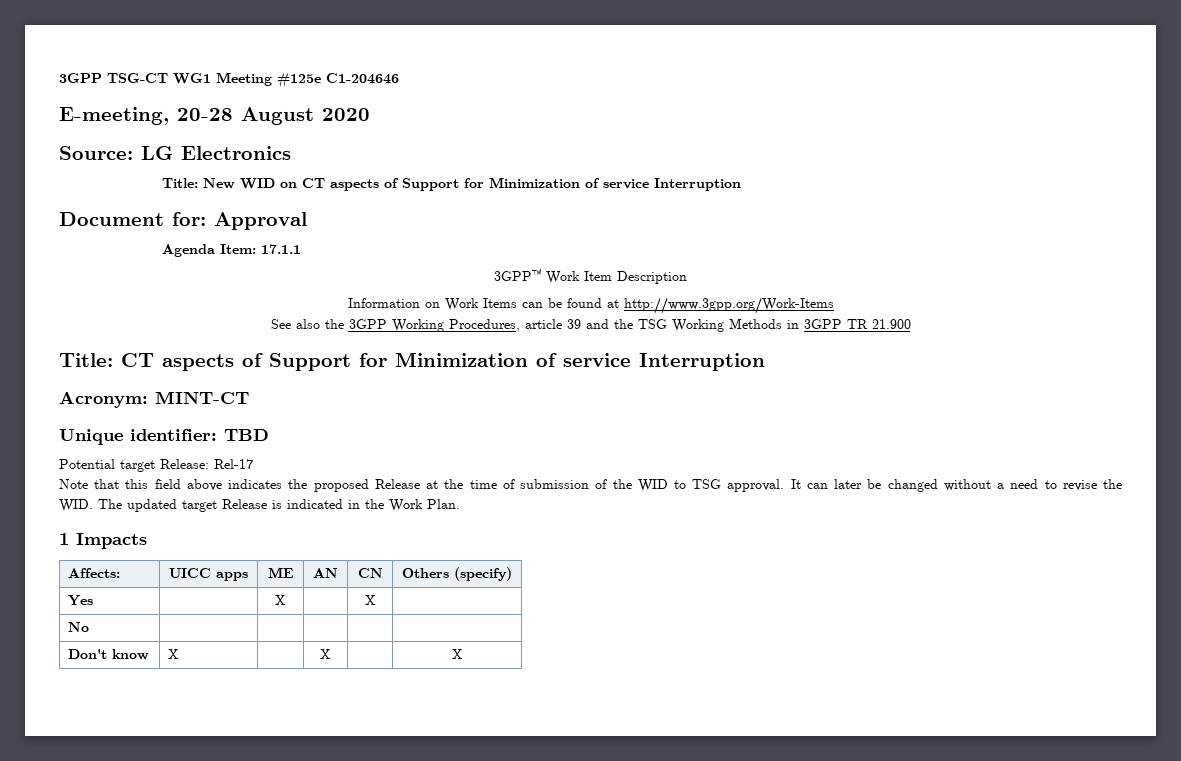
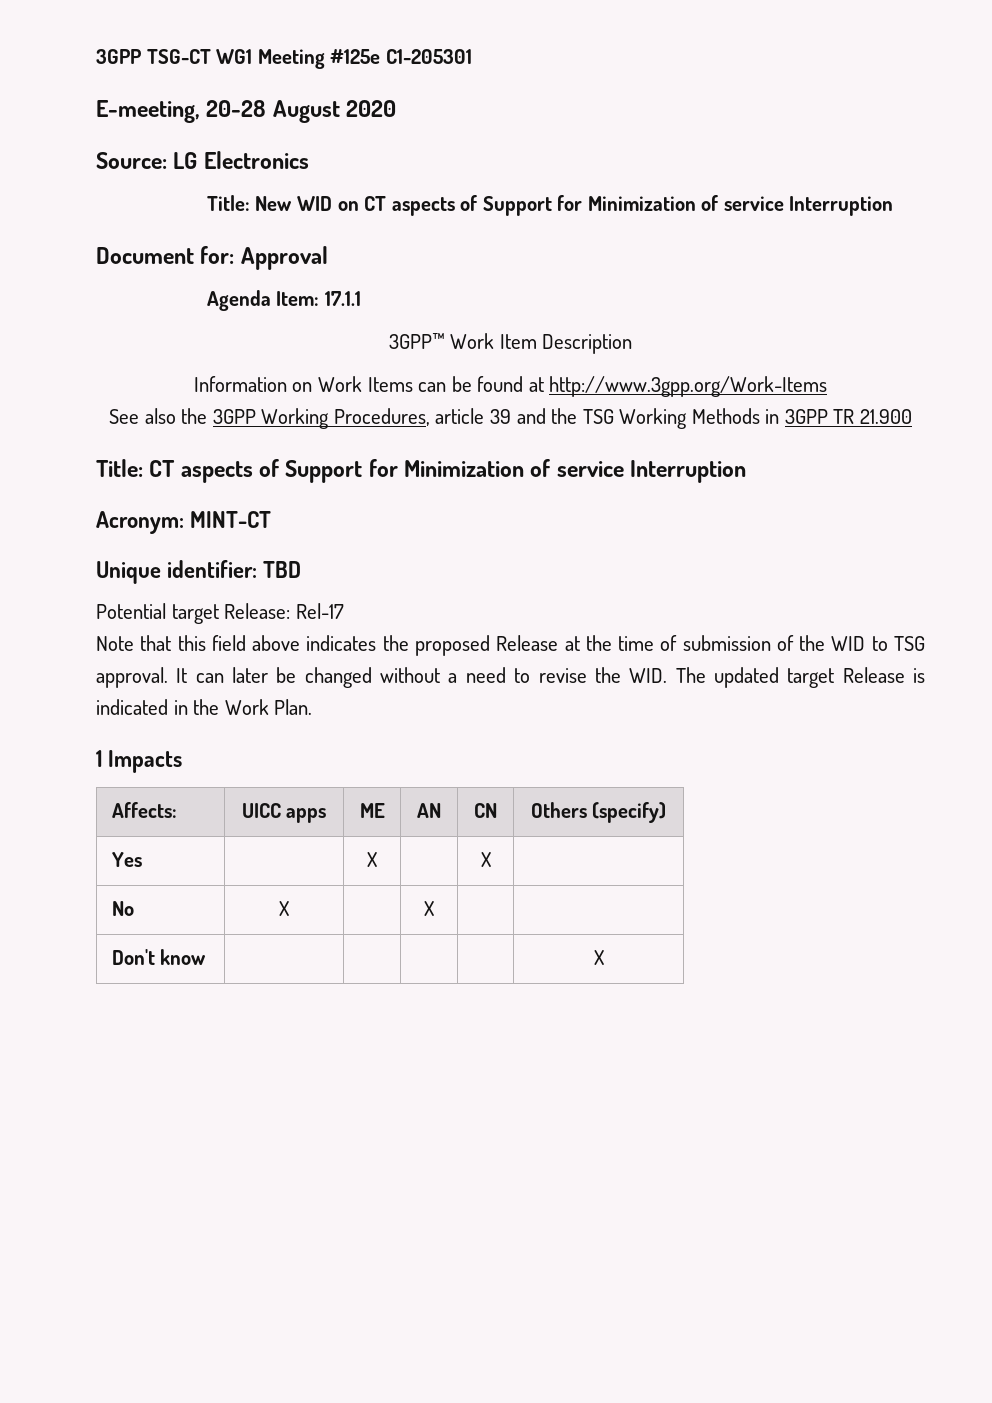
[326,73,399,84] C1-204646 -> [385,49,472,64] C1-205301
(90, 627) | | -> [279,901,289,916] [424,901,434,916] X | | X
[168,649,180,659] [320,649,331,659] [451,649,463,659] X | | X | | X -> [593,950,604,965] | | | | X

